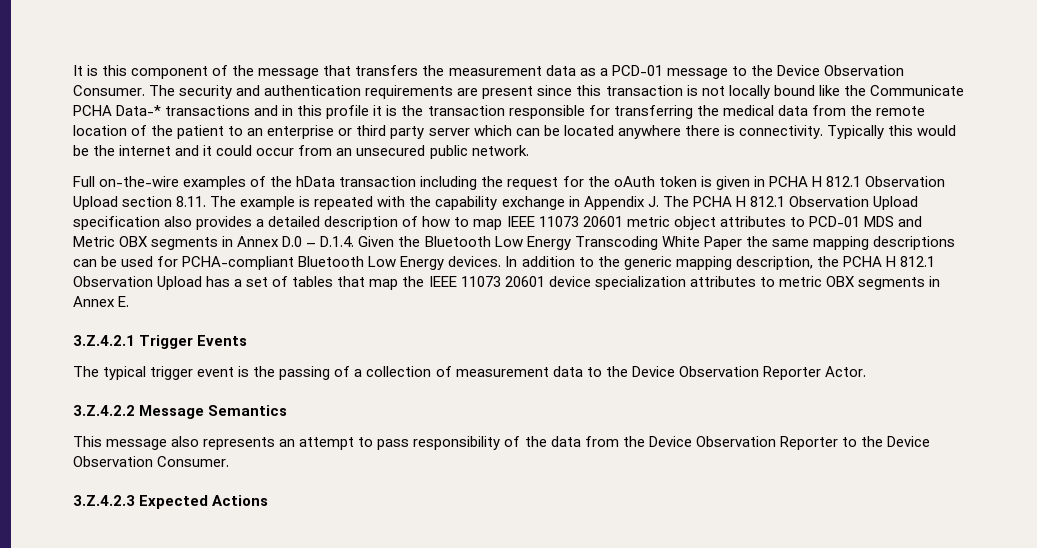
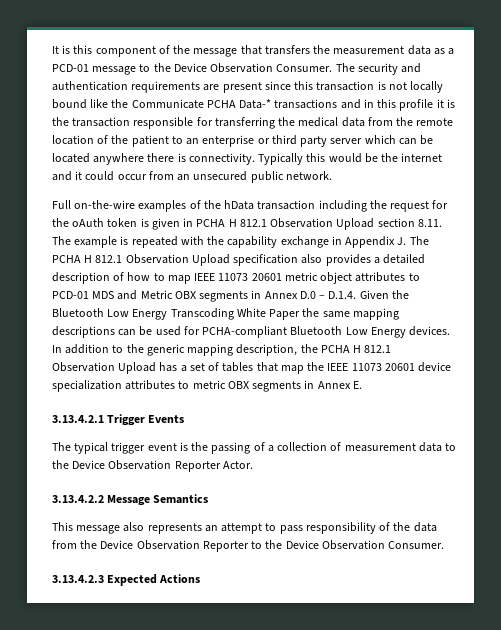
[73,335,135,346] 3.Z.4.2.1 -> [52,415,104,423] 3.13.4.2.1
[73,405,135,416] 3.Z.4.2.2 -> [52,495,104,503] 3.13.4.2.2
[73,495,135,506] 3.Z.4.2.3 -> [52,575,104,583] 3.13.4.2.3

